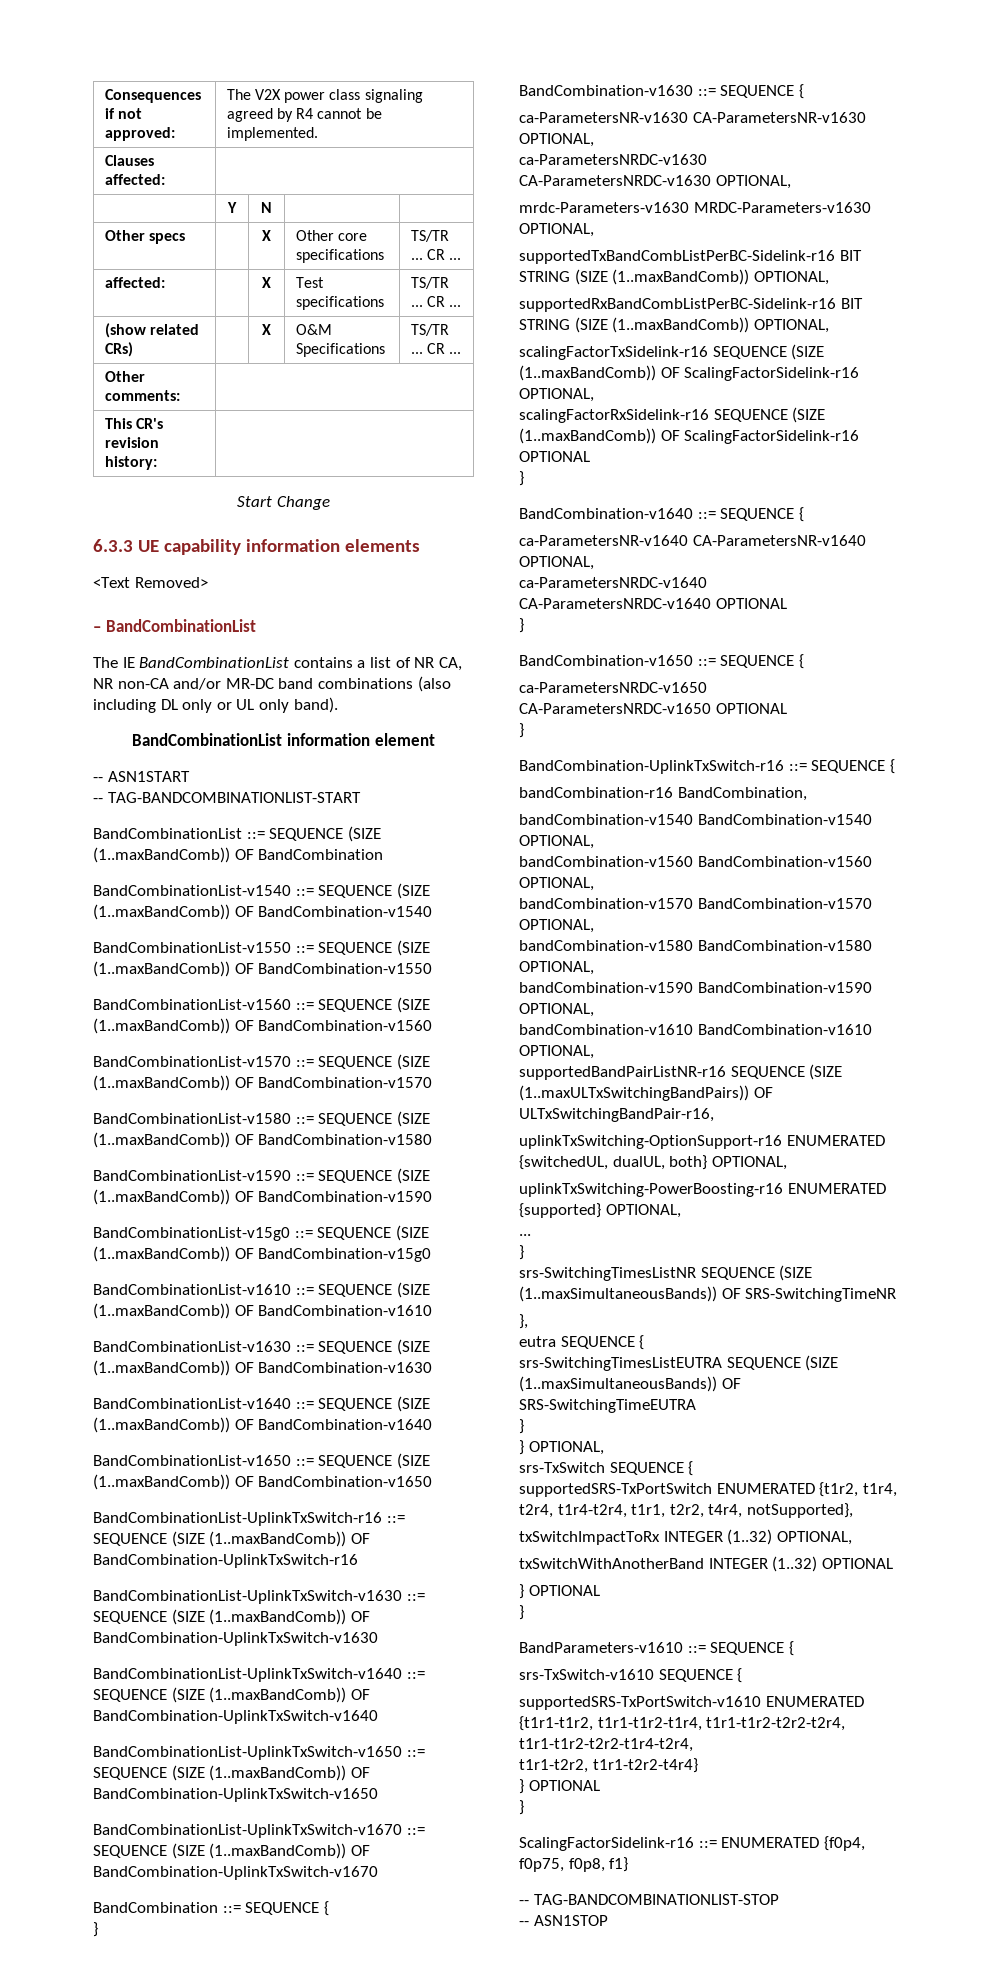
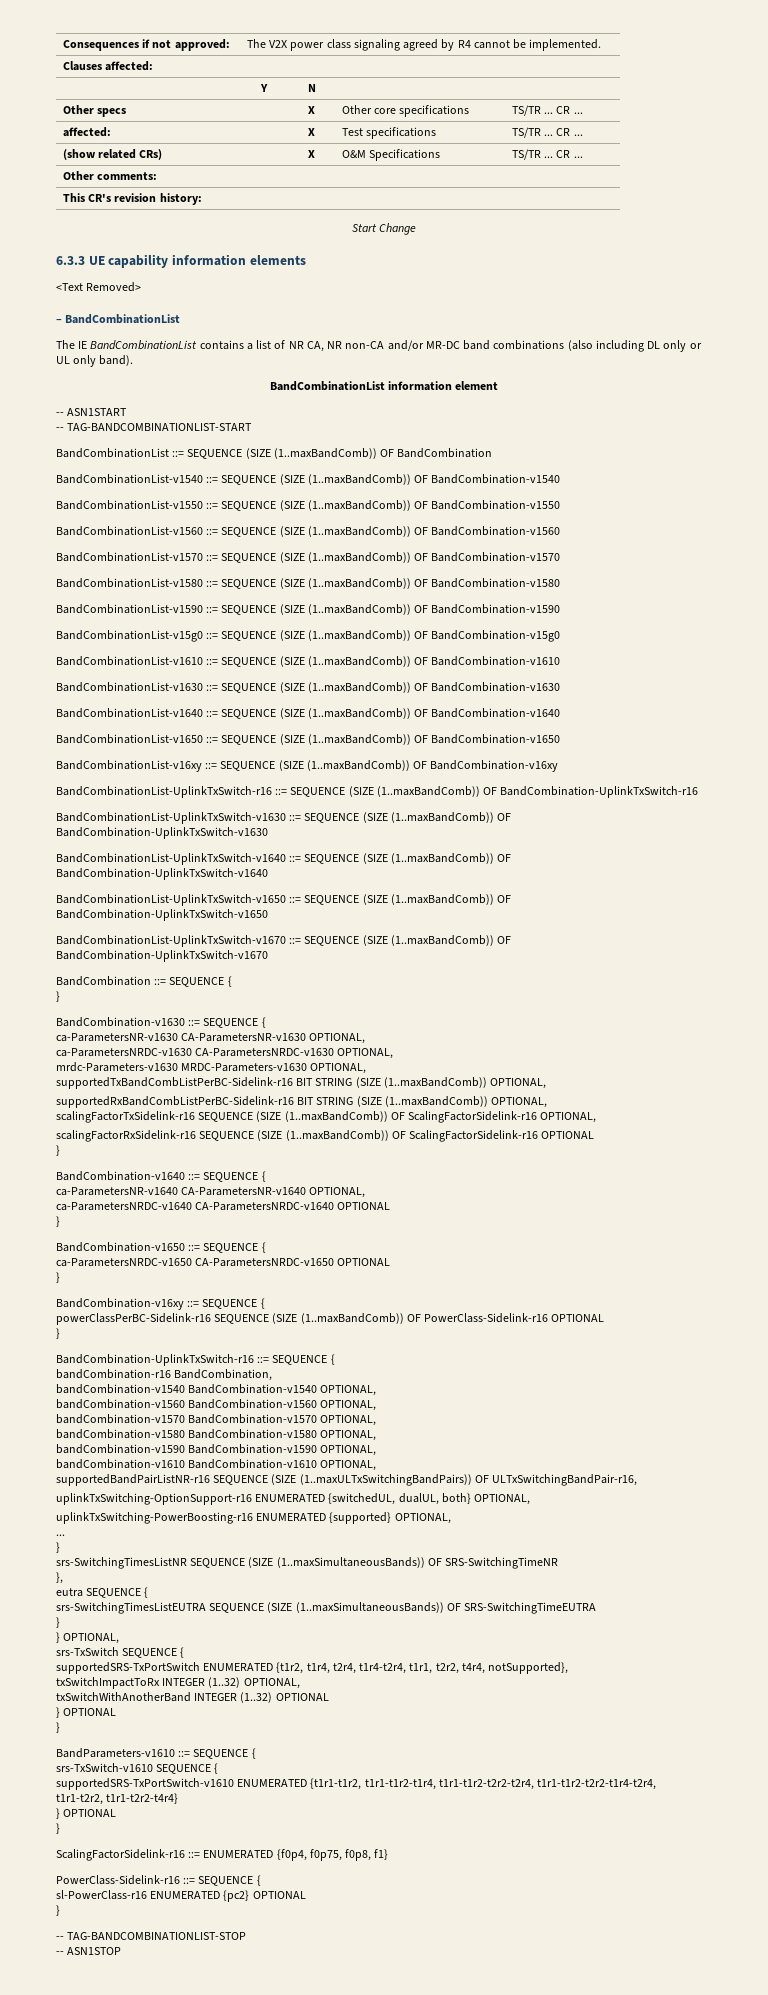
(433, 1481) none -> [56,760,559,772] // BandCombinationList-v16xy ::= SEQUENCE (SIZE (1..maxBandComb)) OF BandCombination-v16xy
(524, 730) none -> [56,1298,265,1310] [56,1313,605,1325] [56,1328,60,1339] // BandCombination-v16xy ::= SEQUENCE { // powerClassPerBC-Sidelink-r16 SEQUENCE (SIZE (1..maxBandComb)) OF PowerClass-Sidelink-r16 OPTIONAL // }
(629, 1864) none -> [56,1875,261,1886] [56,1890,306,1902] [56,1905,60,1916] // PowerClass-Sidelink-r16 ::= SEQUENCE { // sl-PowerClass-r16 ENUMERATED {pc2} OPTIONAL // }

